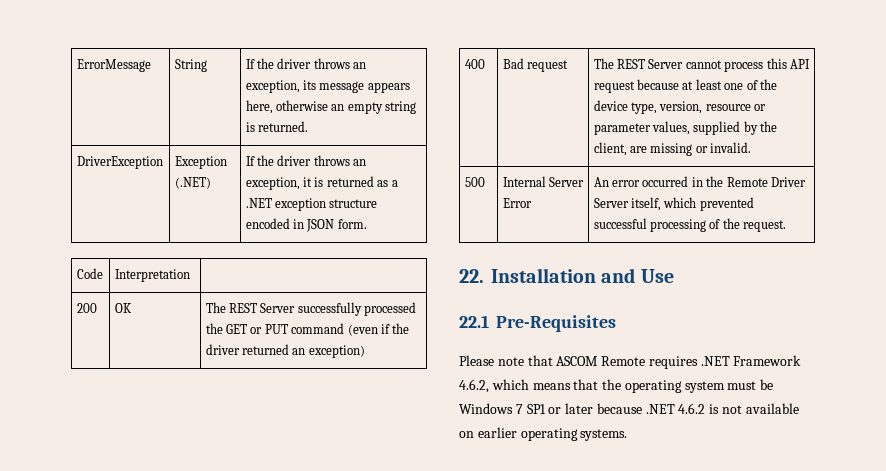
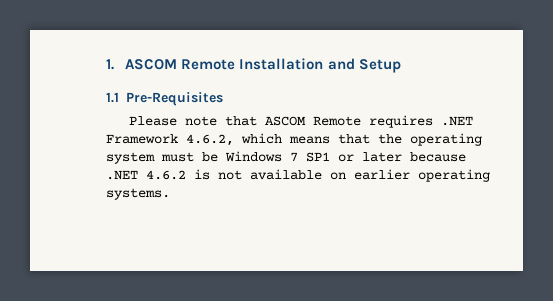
[76,59,151,72] [174,59,207,72] [245,58,367,69] [245,80,410,93] [245,100,417,114] [245,121,309,132] [76,156,163,169] [174,156,227,169] [174,177,211,189] [245,155,367,166] [245,176,398,190] [245,198,378,211] [245,218,367,232] [76,268,103,279] [114,269,190,282] [76,303,97,313] [114,303,132,313] [205,302,417,316] [205,323,410,336] [205,344,365,358] [464,59,485,69] [502,58,569,72] [593,58,810,72] [593,79,777,93] [593,100,767,114] [593,121,778,135] [593,142,752,156] [464,177,485,187] [502,176,585,187] [502,198,532,208] [593,176,806,187] [593,197,754,211] [593,218,787,232] [459,268,674,283] [459,315,489,328] ErrorMessage | String | If the driver throws an exception, its message appears here, otherwise an empty string is returned. // DriverException | Exception (.NET) | If the driver throws an exception, it is returned as a .NET exception structure encoded in JSON form. // Code | Interpretation | // 200 | OK | The REST Server successfully processed the GET or PUT command (even if the driver returned an exception) // 400 | Bad request | The REST Server cannot process this API request because at least one of the device type, version, resource or parameter values, supplied by the client, are missing or invalid. // 500 | Internal Server Error | An error occurred in the Remote Driver Server itself, which prevented successful processing of the request. // 22. Installation and Use // 22.1 -> [106,58,401,73] [106,92,119,103] 1. ASCOM Remote Installation and Setup // 1.1

